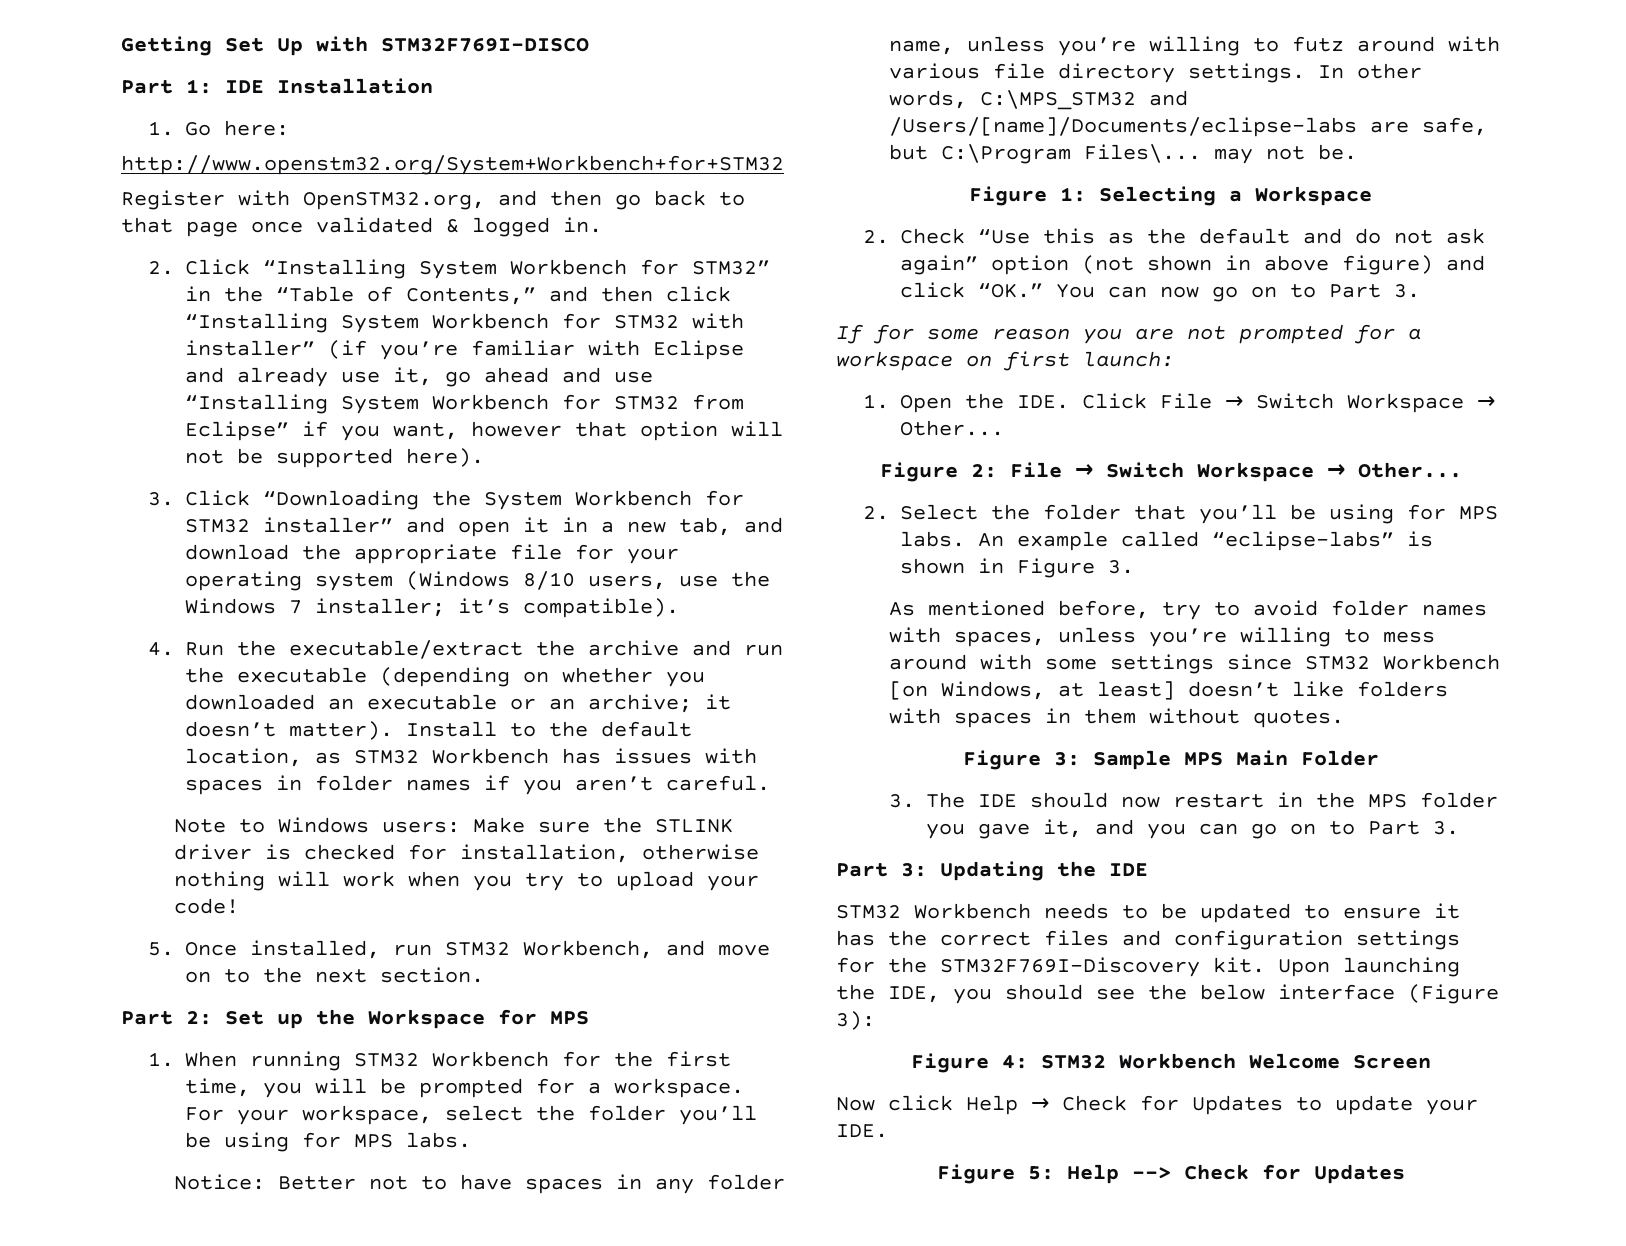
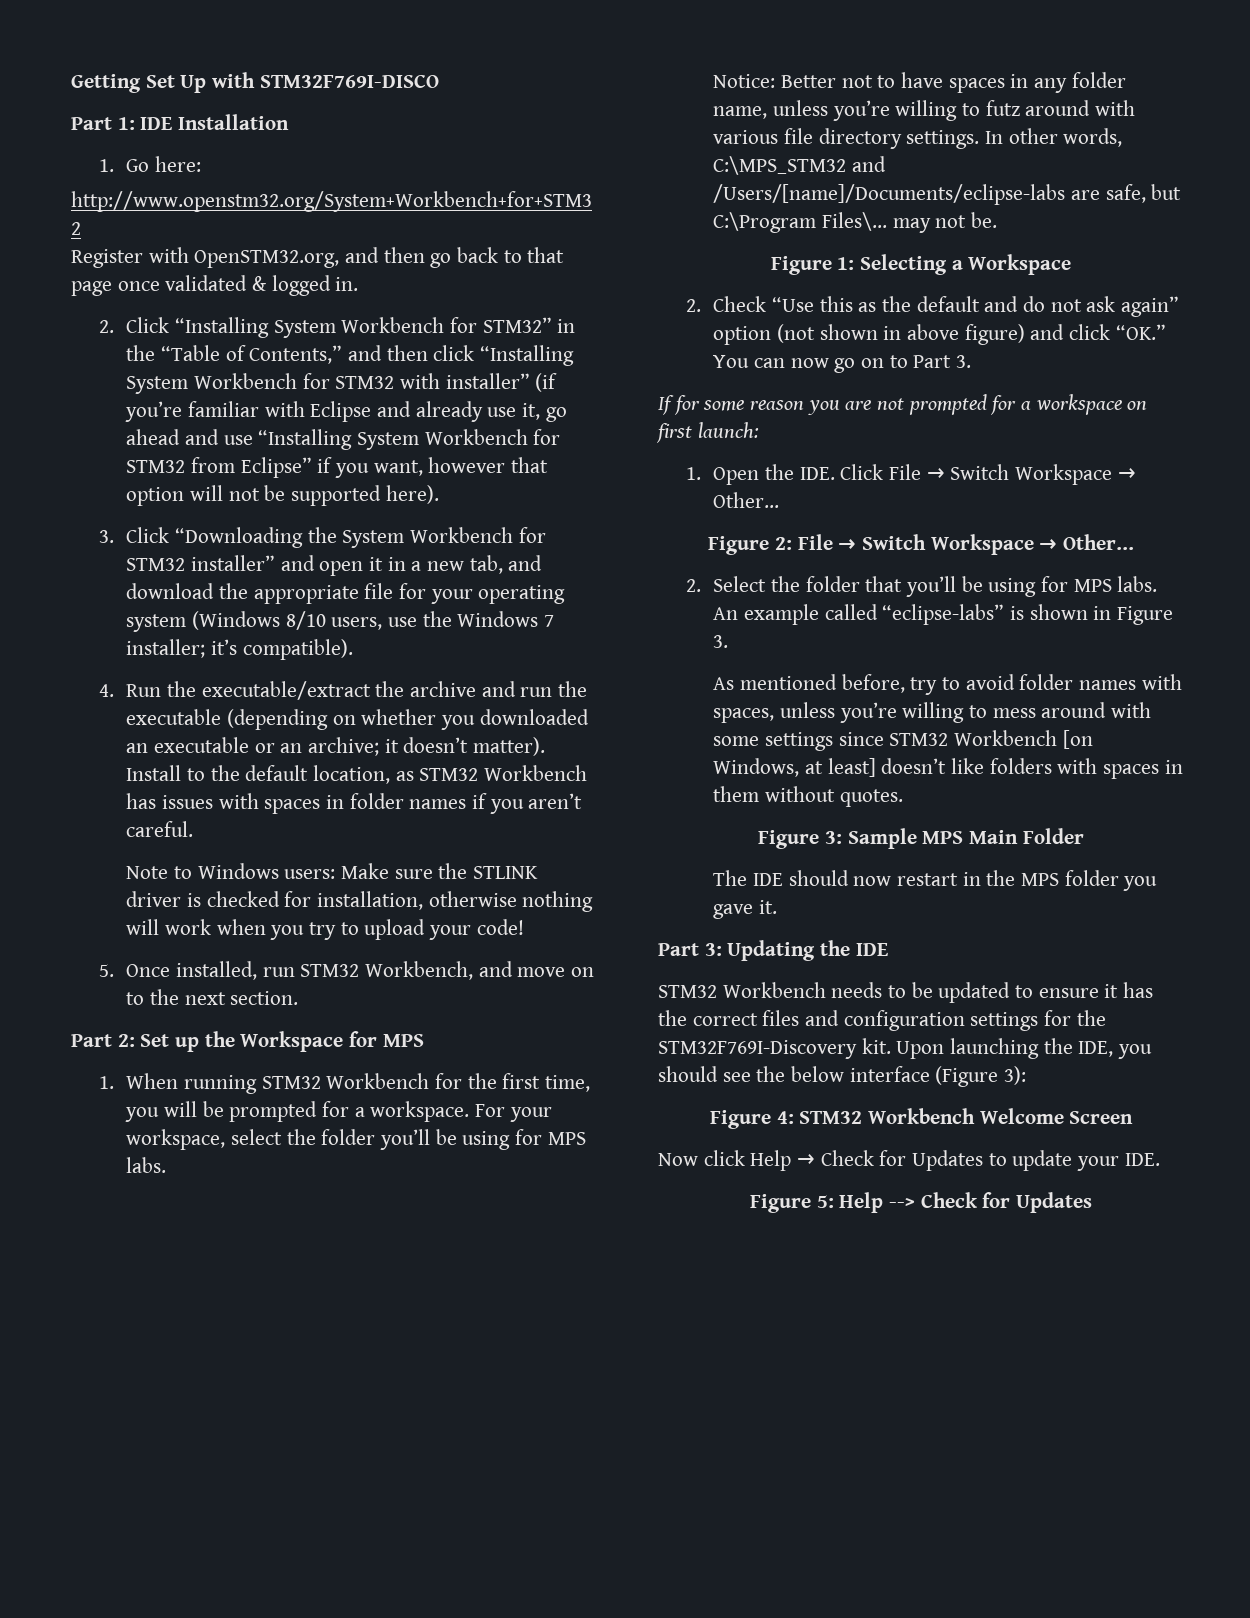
[889,794,916,808] 3. -> (1084, 836) none
[1043,819,1460,839] it, and you can go on to Part 3. -> [758,900,777,914] it.

